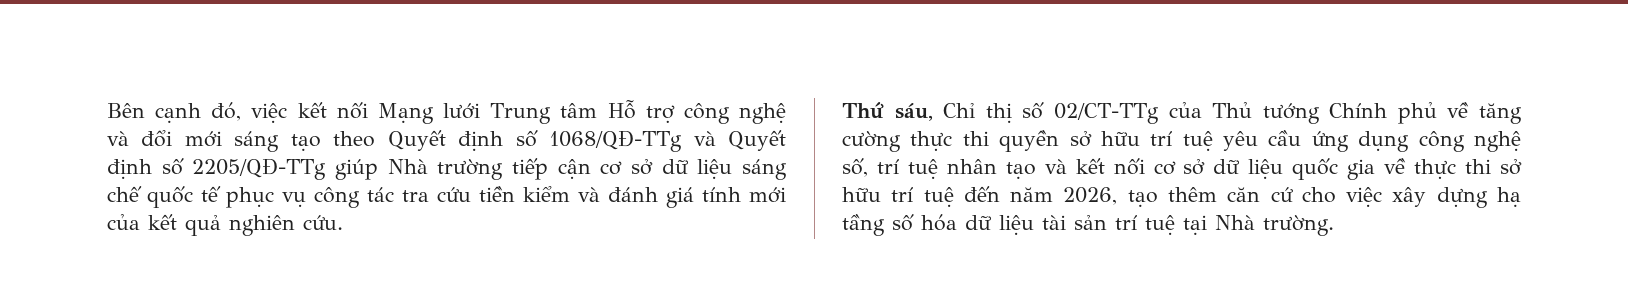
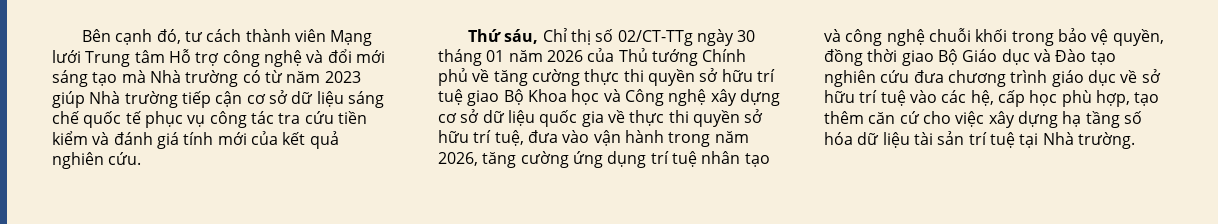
[251,102,368,123] việc kết nối -> [185,29,326,42] tư cách thành viên
[333,130,786,152] [107,158,327,180] theo Quyết định số 1068/QĐ-TTg và Quyết định số 2205/QĐ-TTg -> [121,70,361,87] mà Nhà trường có từ năm 2023
(1159, 113) none -> [696,29,756,46] [438,49,583,66] ngày 30 tháng 01 năm 2026
[1223,130,1521,152] [842,158,1145,179] yêu cầu ứng dụng công nghệ số, trí tuệ nhân tạo và kết nối -> [467,89,780,106] giao Bộ Khoa học và Công nghệ xây dựng
[1500,159,1523,175] [842,186,1118,207] sở hữu trí tuệ đến năm 2026, -> [692,109,764,127] [438,130,749,147] [438,151,770,168] [824,28,1164,46] [824,49,1116,66] [824,69,1161,87] [824,90,1130,107] quyền sở hữu trí tuệ, đưa vào vận hành trong năm 2026, tăng cường ứng dụng trí tuệ nhân tạo và công nghệ chuỗi khối trong bảo vệ quyền, đồng thời giao Bộ Giáo dục và Đào tạo nghiên cứu đưa chương trình giáo dục về sở hữu trí tuệ vào các hệ, cấp học phù hợp,

